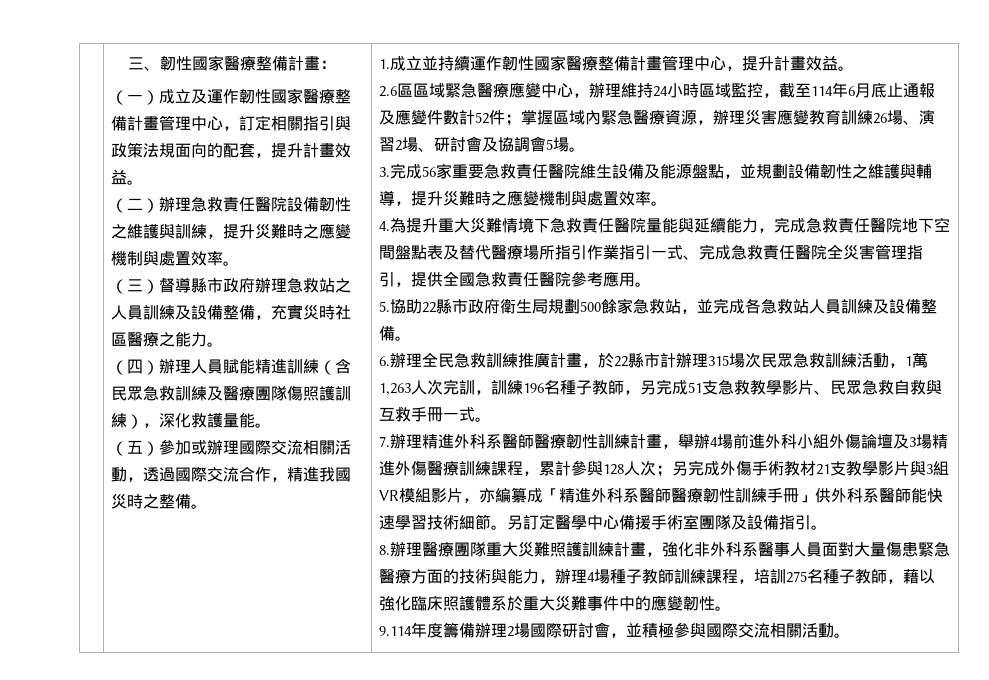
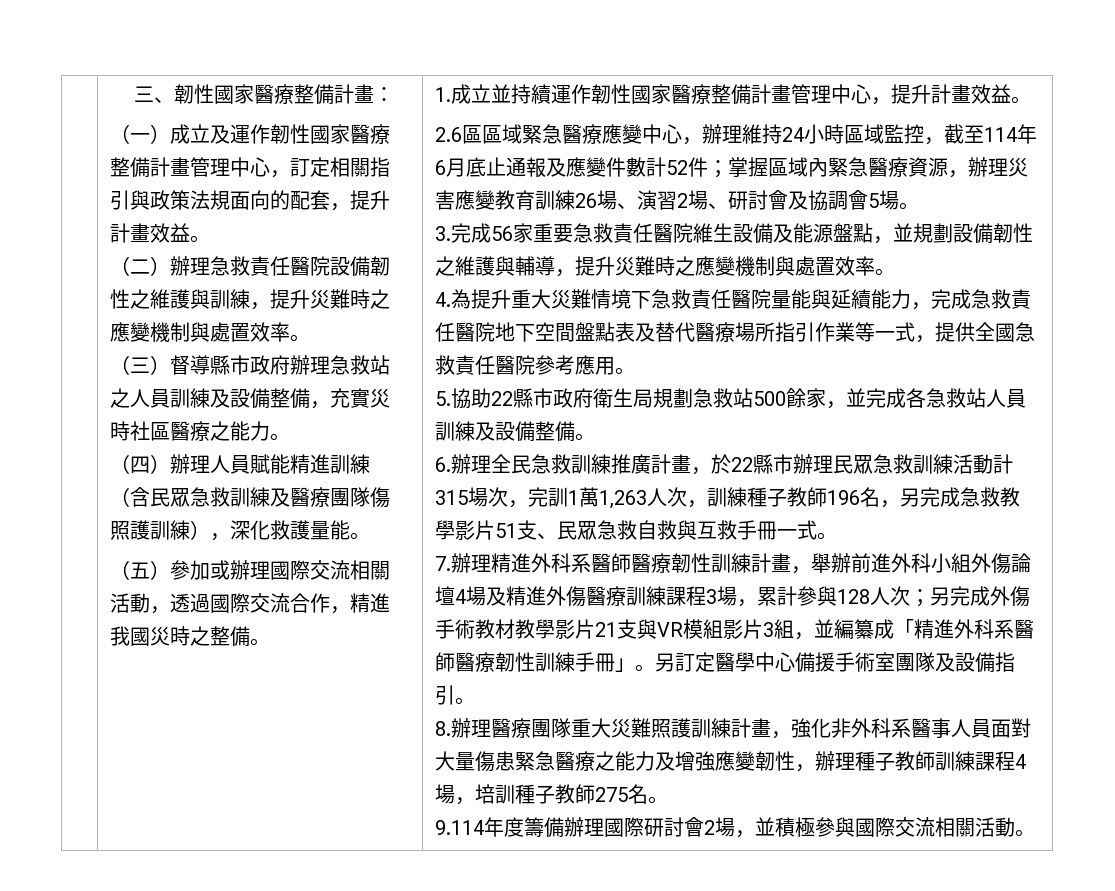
[619,244,924,260] [379,272,396,287] 指引一式、完成急救責任醫院全災害管理指引 -> [855,322,916,342] 等一式
(581, 306) none -> [693,388,754,408] 急救站
[633,299,682,314] 急救站 -> (827, 398) none
[660,352,762,368] 計辦理315場次 -> [793,454,834,474] 辦理
[889,353,929,368] [379,379,625,396] ，1萬1,263人次完訓，訓練196名種子教師 -> [993,454,1014,474] [435,487,881,509] 計315場次，完訓1萬1,263人次，訓練種子教師196名
[688,380,719,395] 51支 -> (961, 497) none
(815, 387) none -> [495,520,538,540] 51支
[710,434,734,449] 4場 -> (852, 563) none
[893,434,933,449] 及3場 -> [455,586,507,606] 4場及
(524, 468) none -> [706,586,738,606] 3場
[816,460,950,476] 21支教學影片與3組 -> [515,619,658,639] 教學影片21支與
[463,488,496,503] ，亦 -> [763,619,835,640] 3組，並
[815,488,944,503] [379,514,492,530] 供外科系醫師能快速學習技術細節 -> (636, 665) none
[411,569,936,584] [379,595,716,611] 方面的技術與能力，辦理4場種子教師訓練課程，培訓275名種子教師，藉以強化臨床照護體系於重大災難事件中的應變韌性 -> [595,751,1027,772] [435,784,649,805] 之能力及增強應變韌性，辦理種子教師訓練課程4場，培訓種子教師275名
[507,623,531,638] 2場 -> (605, 827) none
(611, 630) none -> [704,817,736,837] 2場

